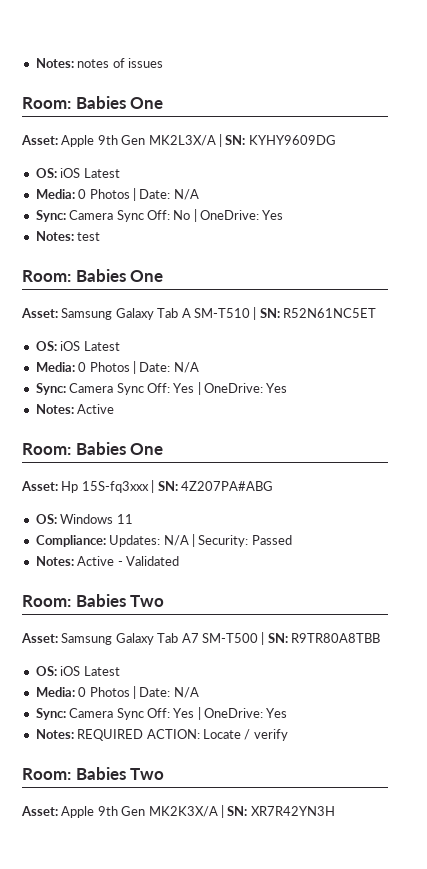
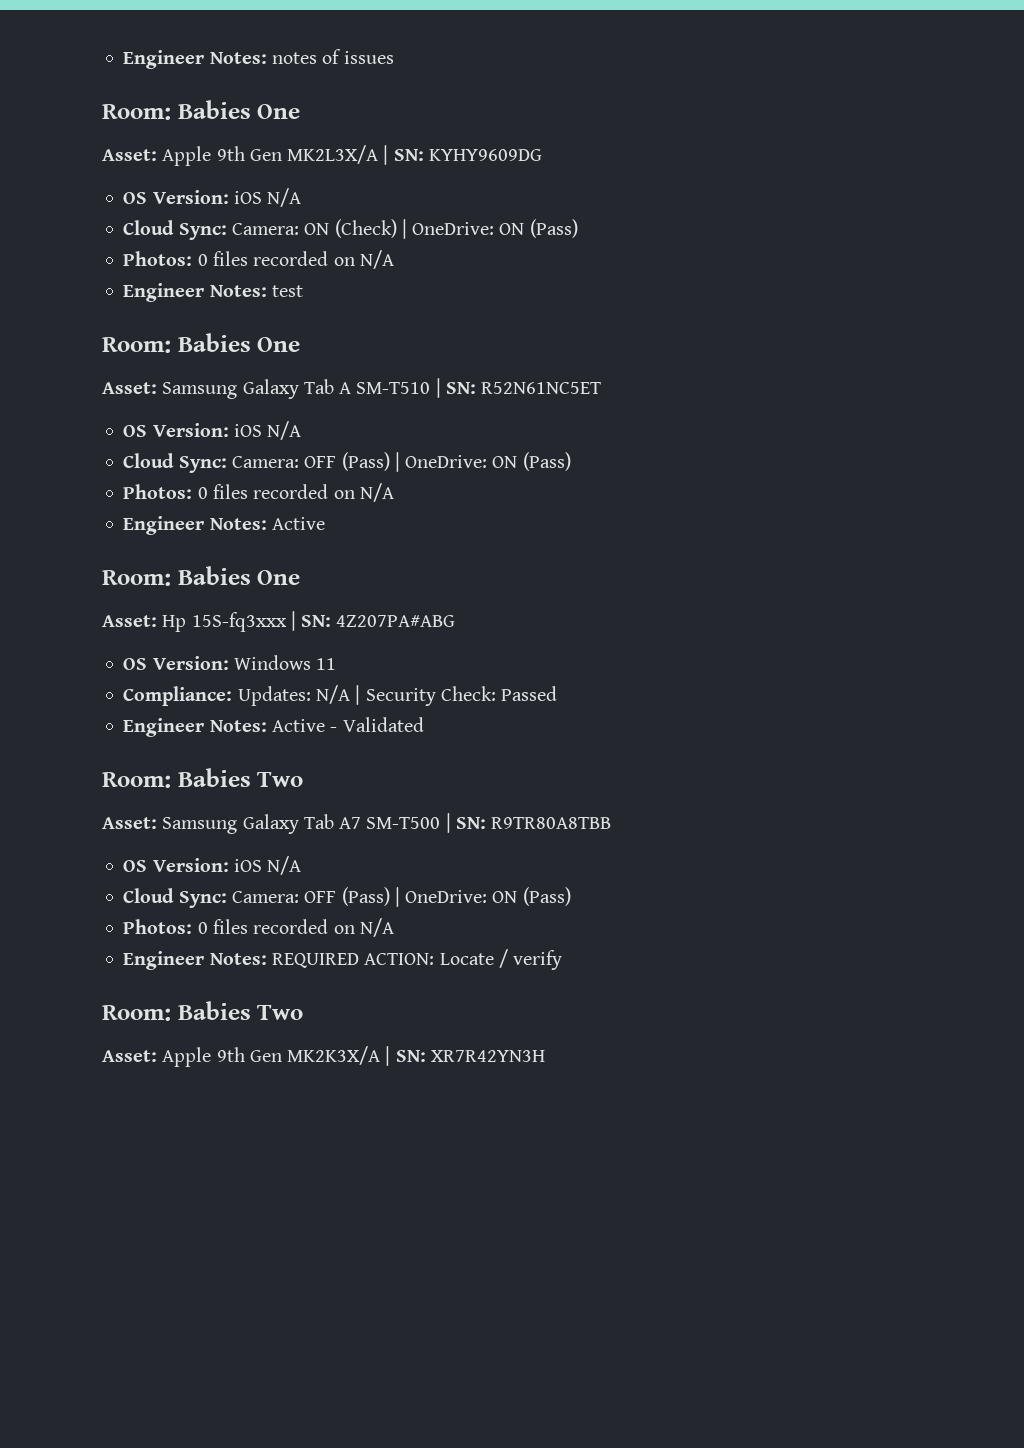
(35, 63) none -> [123,50,205,69] Engineer
[35,168,120,178] [35,188,199,201] [35,209,284,222] OS: iOS Latest // Media: 0 Photos | Date: N/A // Sync: Camera Sync Off: No | OneDrive: Yes // -> [123,188,302,207] [123,219,578,240] [123,250,394,269] [123,283,205,302] OS Version: iOS N/A // Cloud Sync: Camera: ON (Check) | OneDrive: ON (Pass) // Photos: 0 files recorded on N/A // Engineer
[35,341,120,351] [35,361,199,374] [35,382,288,395] OS: iOS Latest // Media: 0 Photos | Date: N/A // Sync: Camera Sync Off: Yes | OneDrive: Yes // -> [123,421,302,440] [123,452,571,473] [123,483,394,502] [123,516,205,535] OS Version: iOS N/A // Cloud Sync: Camera: OFF (Pass) | OneDrive: ON (Pass) // Photos: 0 files recorded on N/A // Engineer
[35,514,57,524] OS: -> [123,656,229,670] OS Version:
[198,535,249,547] Security: -> [365,686,496,706] Security Check:
(292, 540) none -> [123,718,205,737] Engineer
[35,666,120,676] [35,686,199,699] [35,707,288,720] OS: iOS Latest // Media: 0 Photos | Date: N/A // Sync: Camera Sync Off: Yes | OneDrive: Yes // -> [123,856,302,875] [123,887,571,908] [123,918,394,937] [123,951,205,970] OS Version: iOS N/A // Cloud Sync: Camera: OFF (Pass) | OneDrive: ON (Pass) // Photos: 0 files recorded on N/A // Engineer

